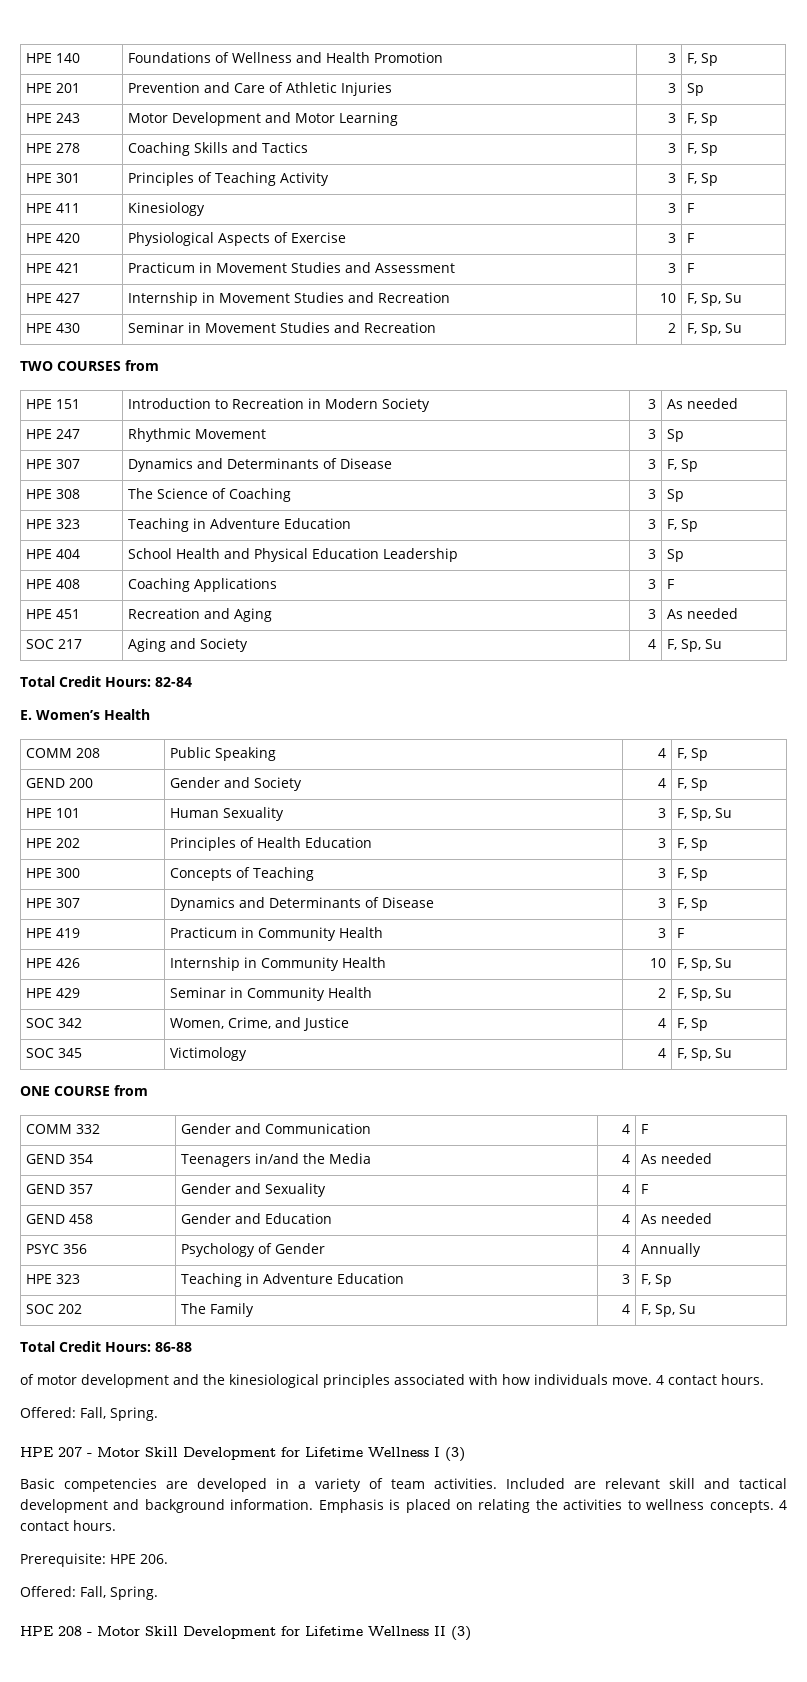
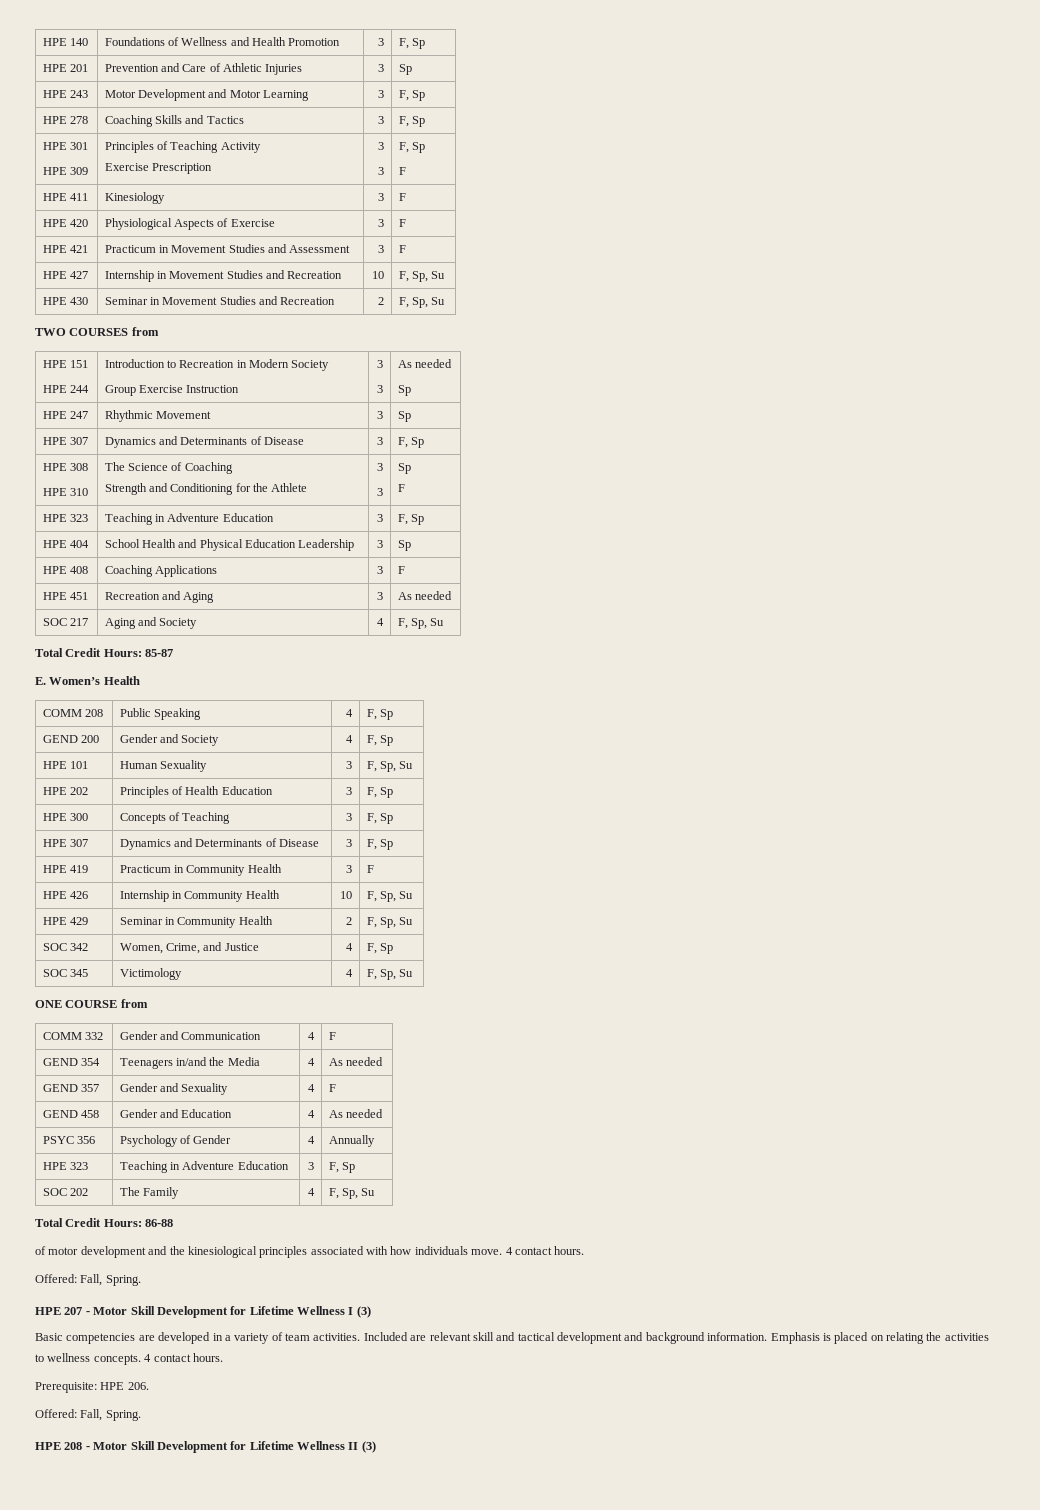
(81, 178) none -> [42,167,88,175] // HPE 309
[667,173,676,183] [687,173,719,186] | 3 | F, Sp -> [104,163,212,174] [378,142,385,150] [378,167,385,175] [398,142,425,153] [398,167,406,175] // Exercise Prescription | 3 // 3 | F, Sp // F
(81, 404) none -> [42,385,89,393] // HPE 244
[647,399,656,409] [667,398,739,409] | 3 | As needed -> [104,385,240,396] [377,360,384,368] [377,385,384,393] [397,359,452,368] [397,385,411,396] // Group Exercise Instruction | 3 // 3 | As needed // Sp
(81, 494) none -> [42,488,88,496] // HPE 310
[647,489,656,499] [667,489,685,502] | 3 | Sp -> [104,483,308,495] [377,463,384,471] [377,488,384,496] [397,463,411,474] [397,484,405,492] // Strength and Conditioning for the Athlete | 3 // 3 | Sp // F
[154,677,192,687] 82-84 -> [145,649,174,657] 85-87

